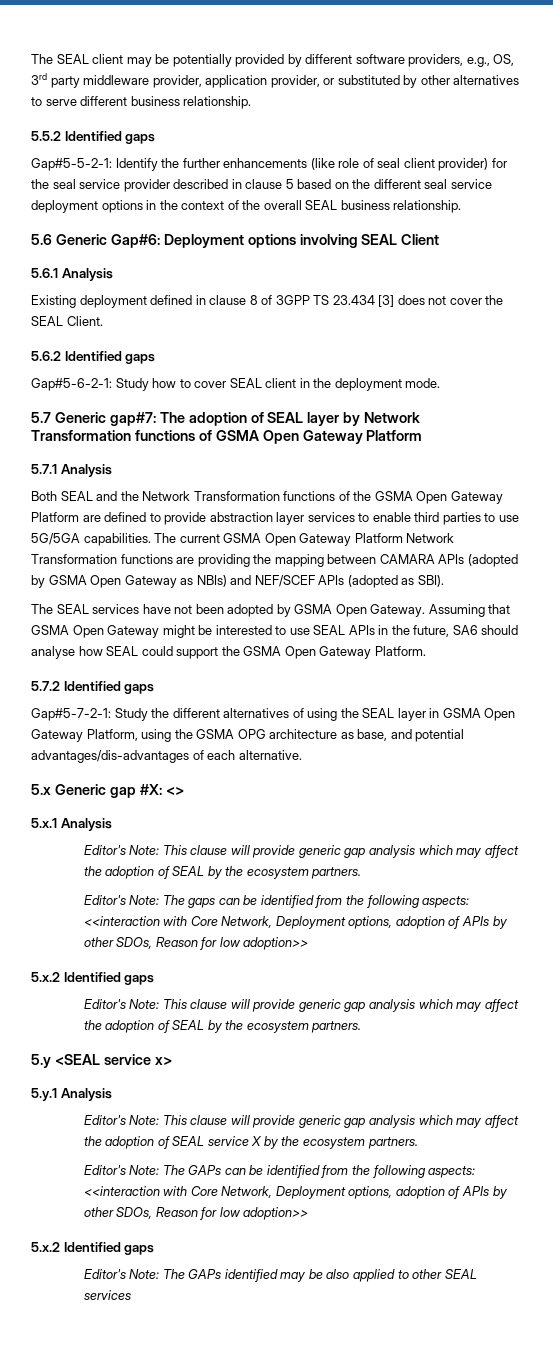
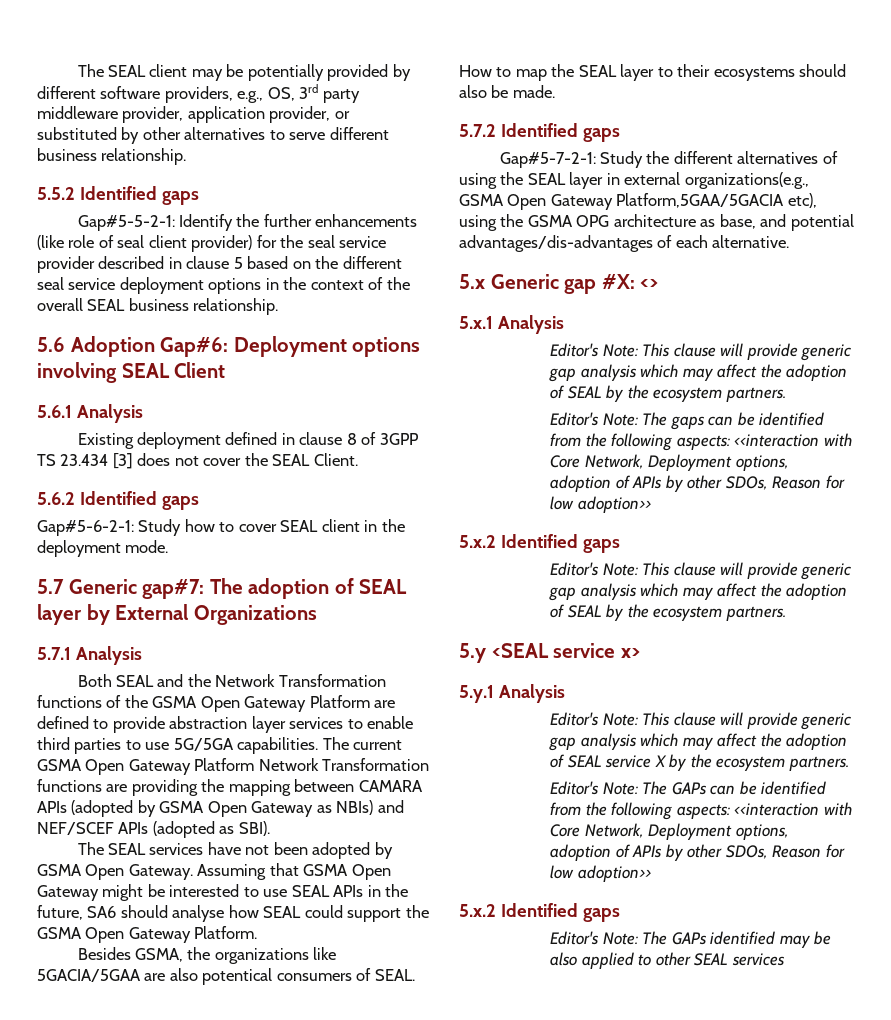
[55,234,107,245] Generic -> [70,336,155,357] Adoption
[364,412,421,423] [31,430,423,444] Network Transformation functions of GSMA Open Gateway Platform -> [115,604,317,625] External Organizations
(426, 651) none -> [77,947,337,964] [37,968,415,985] [459,64,847,81] [459,85,555,98] // Besides GSMA, the organizations like 5GACIA/5GAA are also potentical consumers of SEAL. How to map the SEAL layer to their ecosystems should also be made.
[442,708,516,721] [31,729,138,742] GSMA Open Gateway Platform, -> [624,172,809,189] [459,193,817,210] external organizations(e.g., GSMA Open Gateway Platform,5GAA/5GACIA etc),

